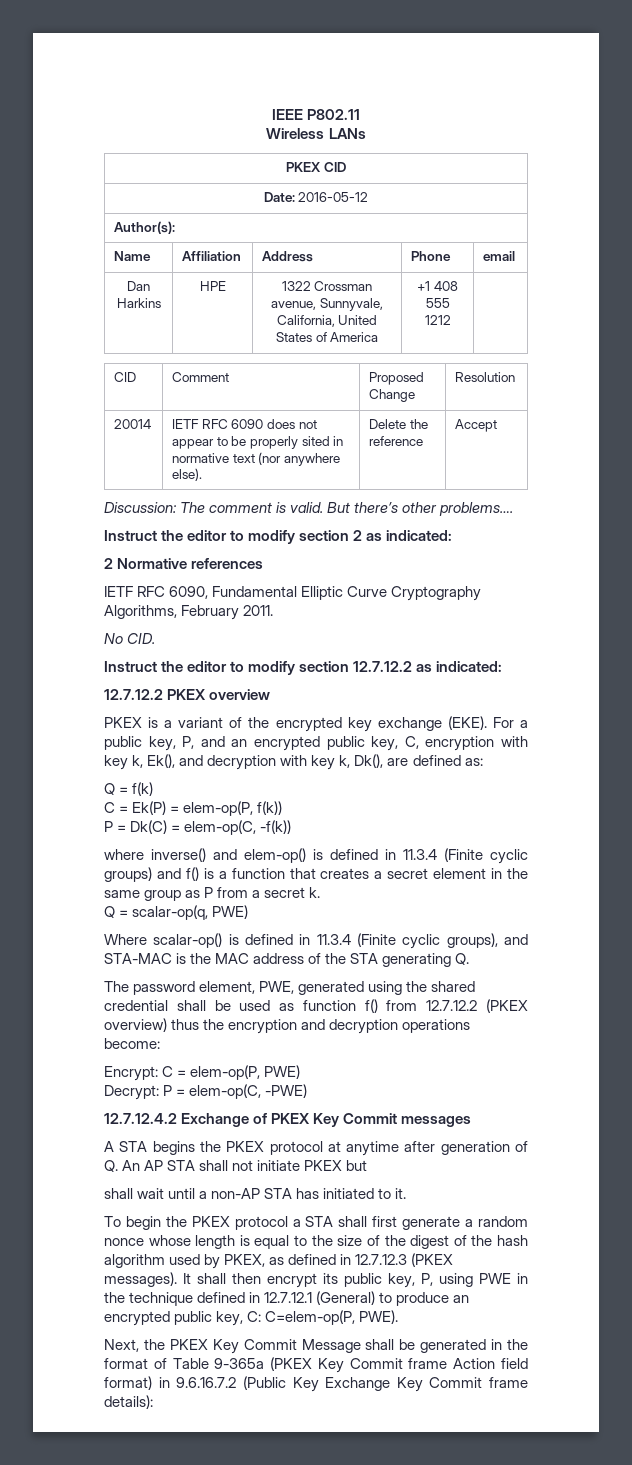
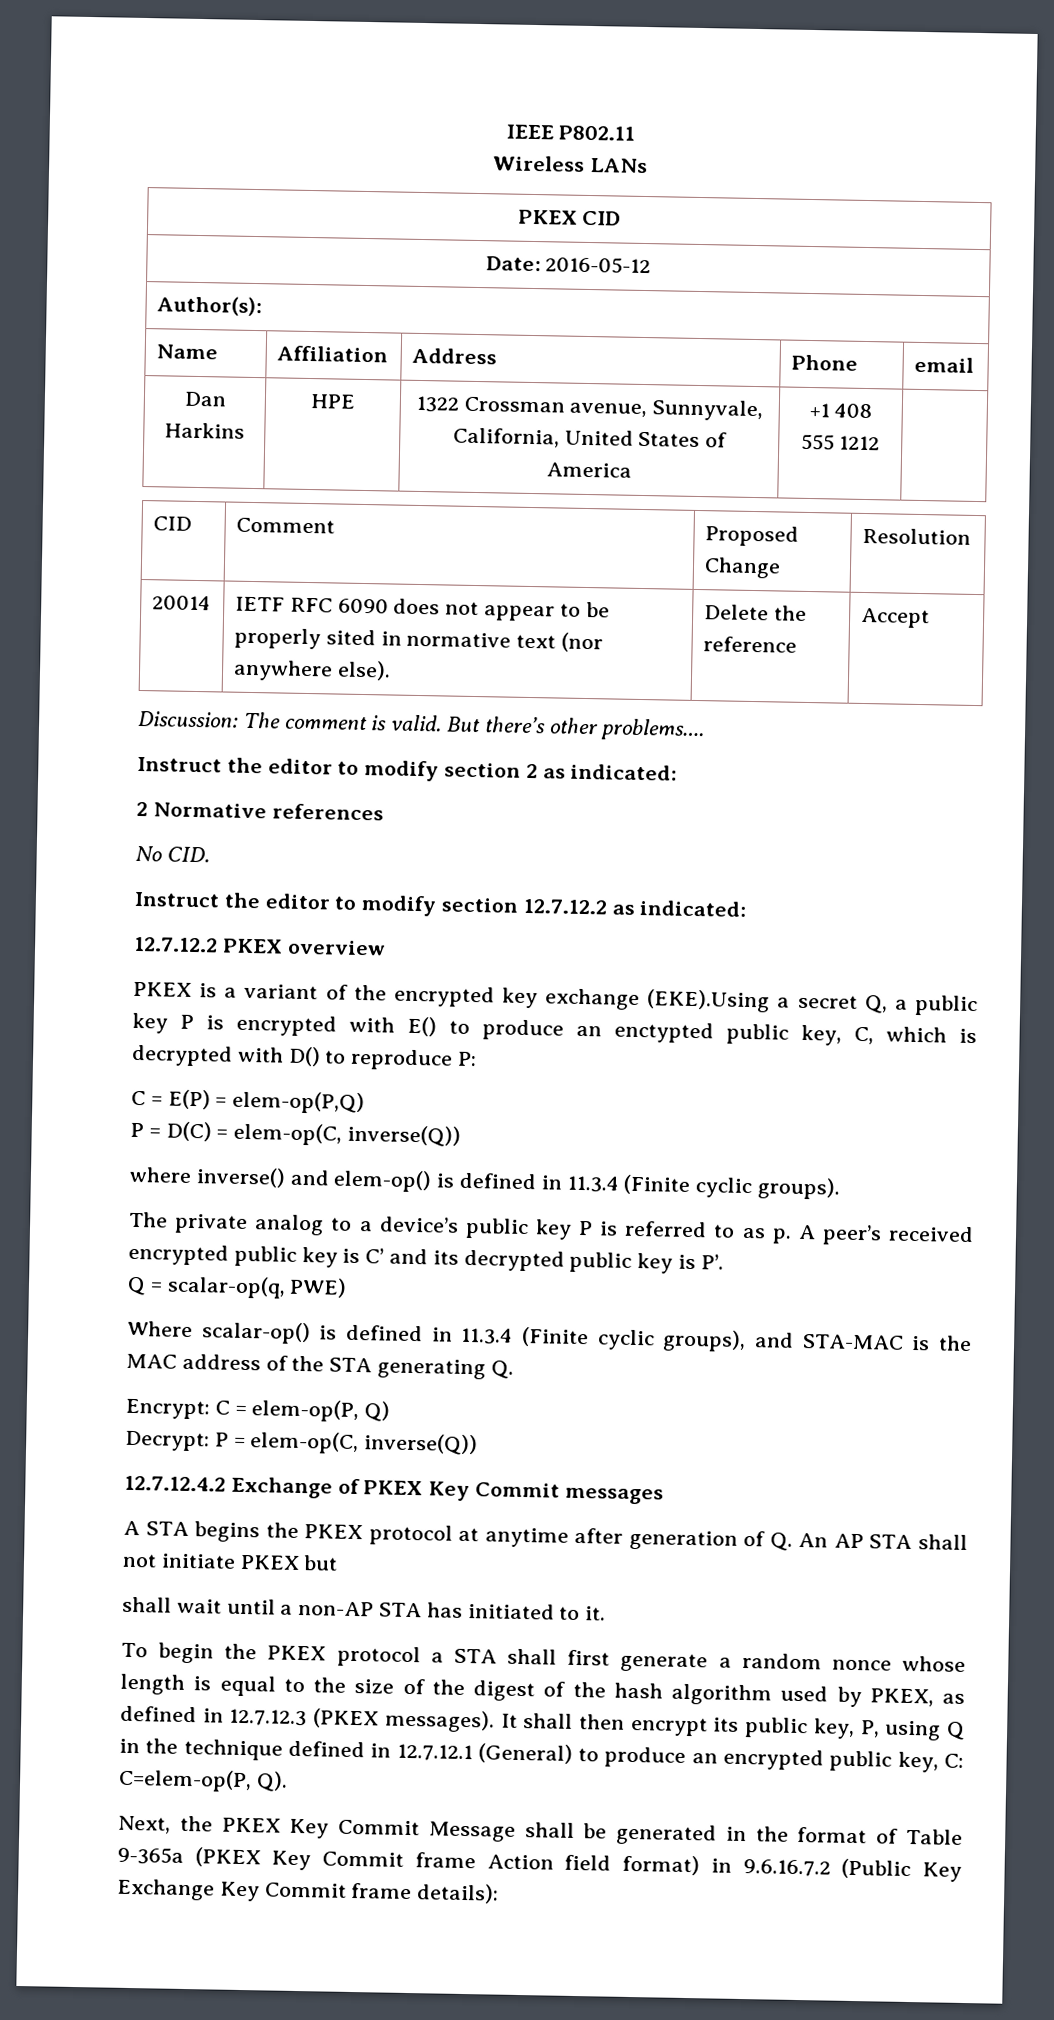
[104,586,482,601] [104,605,274,620] // IETF RFC 6090, Fundamental Elliptic Curve Cryptography Algorithms, February 2011. -> (384, 812) none
[447,716,528,730] [104,736,528,751] [104,754,483,770] [104,782,154,796] [104,801,283,816] [104,820,292,835] (EKE). For a public key, P, and an encrypted public key, C, encryption with key k, Ek(), and decryption with key k, Dk(), are defined as: // Q = f(k) // C = Ek(P) = elem-op(P, f(k)) // P = Dk(C) = elem-op(C, -f(k)) -> [647,989,978,1017] [132,1012,977,1046] [131,1044,478,1071] [131,1089,366,1115] [130,1121,462,1147] (EKE).Using a secret Q, a public key P is encrypted with E() to produce an enctypted public key, C, which is decrypted with D() to reproduce P: // C = E(P) = elem-op(P,Q) // P = D(C) = elem-op(C, inverse(Q))
[104,867,528,882] [104,887,321,901] groups) and f() is a function that creates a secret element in the same group as P from a secret k. -> [757,1177,842,1200] [129,1211,974,1246] [128,1243,724,1274] groups). // The private analog to a device’s public key P is referred to as p. A peer’s received encrypted public key is C’ and its decrypted public key is P’.
[104,981,476,995] [104,999,528,1013] [104,1018,471,1034] [104,1038,160,1049] // The password element, PWE, generated using the shared credential shall be used as function f() from 12.7.12.2 (PKEX overview) thus the encryption and decryption operations become: -> (514, 1369) none
[264,1065,301,1079] PWE) -> [364,1401,391,1422] Q)
[265,1084,308,1098] -PWE) -> [364,1433,479,1456] inverse(Q))
[479,1273,511,1284] PWE -> [946,1721,966,1740] Q
[359,1310,399,1324] PWE). -> [255,1771,288,1792] Q).

